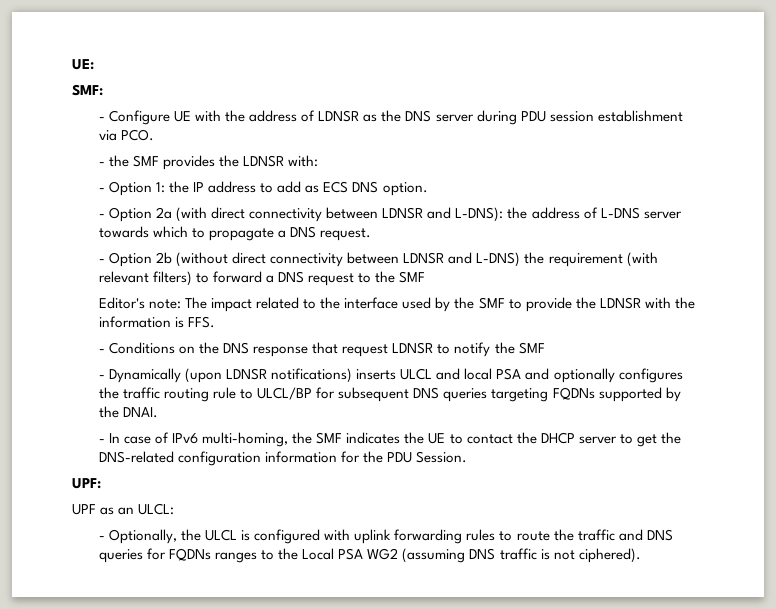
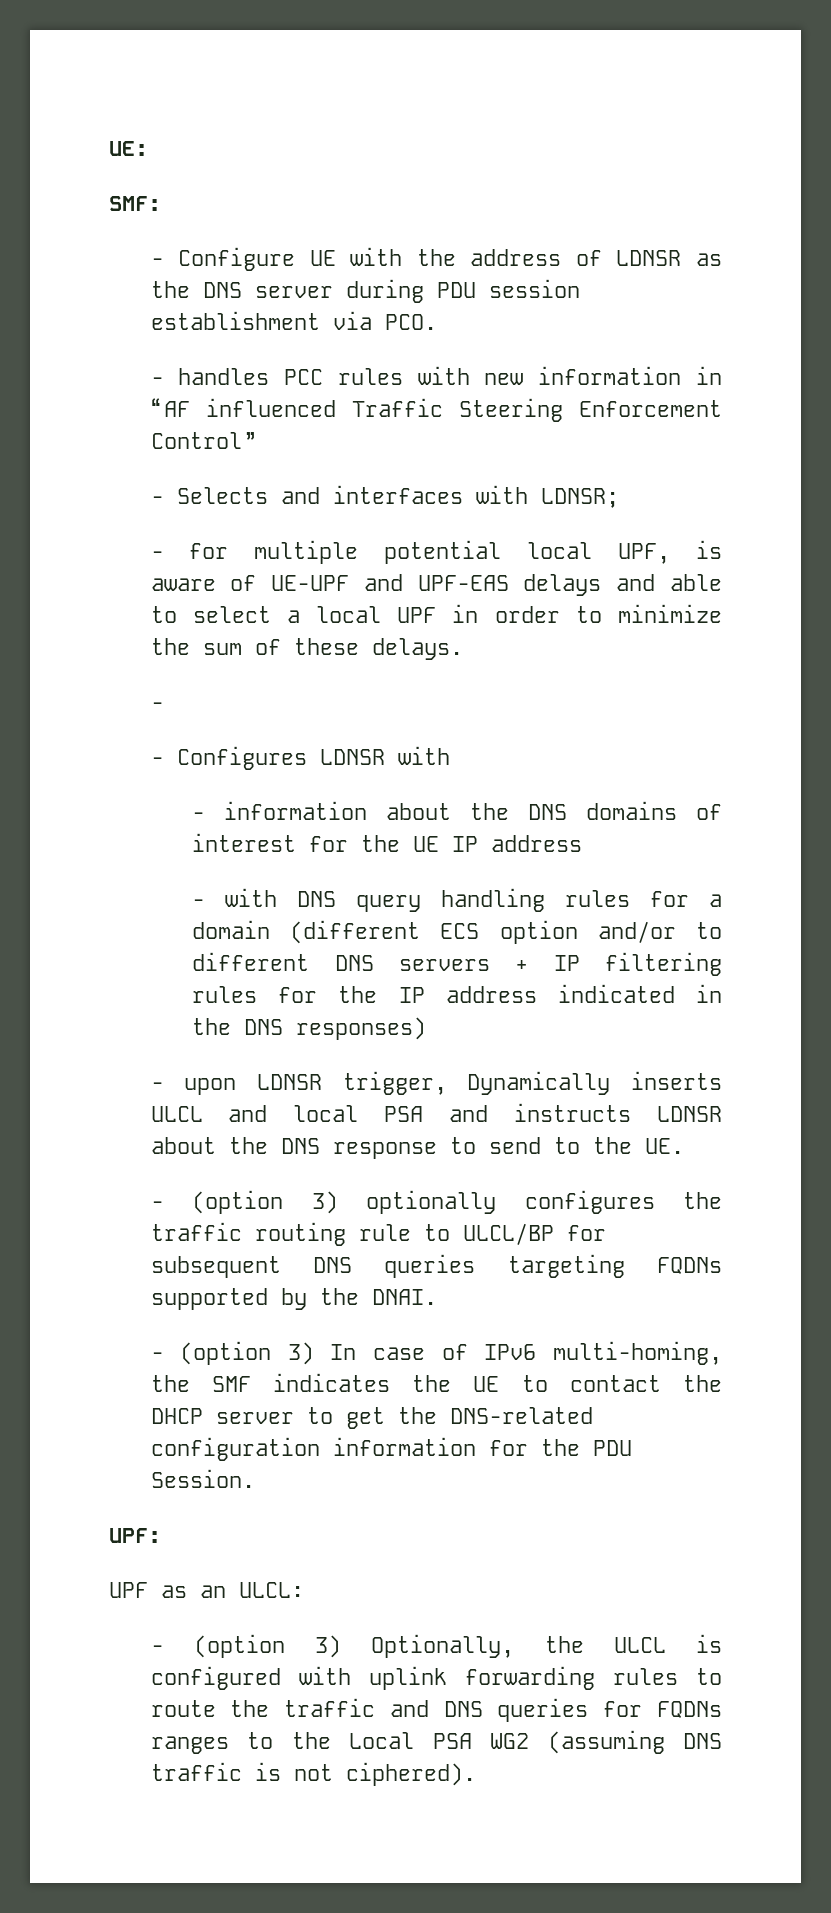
[109,155,319,170] [98,181,428,196] [98,207,682,222] [98,226,372,241] [98,252,658,267] [98,271,426,286] [98,297,695,312] [98,316,216,328] [98,342,545,357] [98,368,353,383] the SMF provides the LDNSR with: // - Option 1: the IP address to add as ECS DNS option. // - Option 2a (with direct connectivity between LDNSR and L-DNS): the address of L-DNS server towards which to propagate a DNS request. // - Option 2b (without direct connectivity between LDNSR and L-DNS) the requirement (with relevant filters) to forward a DNS request to the SMF // Editor's note: The impact related to the interface used by the SMF to provide the LDNSR with the information is FFS. // - Conditions on the DNS response that request LDNSR to notify the SMF // - Dynamically (upon LDNSR notifications) -> [178,366,723,385] [150,398,722,422] [150,432,255,449] [150,485,619,508] [150,540,722,564] [150,574,723,596] [150,604,722,623] [150,638,463,660] [150,702,164,710] [150,746,450,770] [192,801,722,820] [192,833,583,852] [192,888,722,912] [192,920,722,944] [192,952,722,976] [192,984,722,1003] [192,1017,427,1040] [150,1071,611,1095] handles PCC rules with new information in “AF influenced Traffic Steering Enforcement Control” // - Selects and interfaces with LDNSR; // - for multiple potential local UPF, is aware of UE-UPF and UPF-EAS delays and able to select a local UPF in order to minimize the sum of these delays. // - // - Configures LDNSR with // - information about the DNS domains of interest for the UE IP address // - with DNS query handling rules for a domain (different ECS option and/or to different DNS servers + IP filtering rules for the IP address indicated in the DNS responses) // - upon LDNSR trigger, Dynamically
(550, 374) none -> [514,1103,722,1122] [150,1137,684,1159] [150,1190,338,1214] instructs LDNSR about the DNS response to send to the UE. // - (option 3)
(105, 441) none -> [180,1341,314,1365] (option 3)
(105, 538) none -> [193,1634,342,1658] (option 3)

